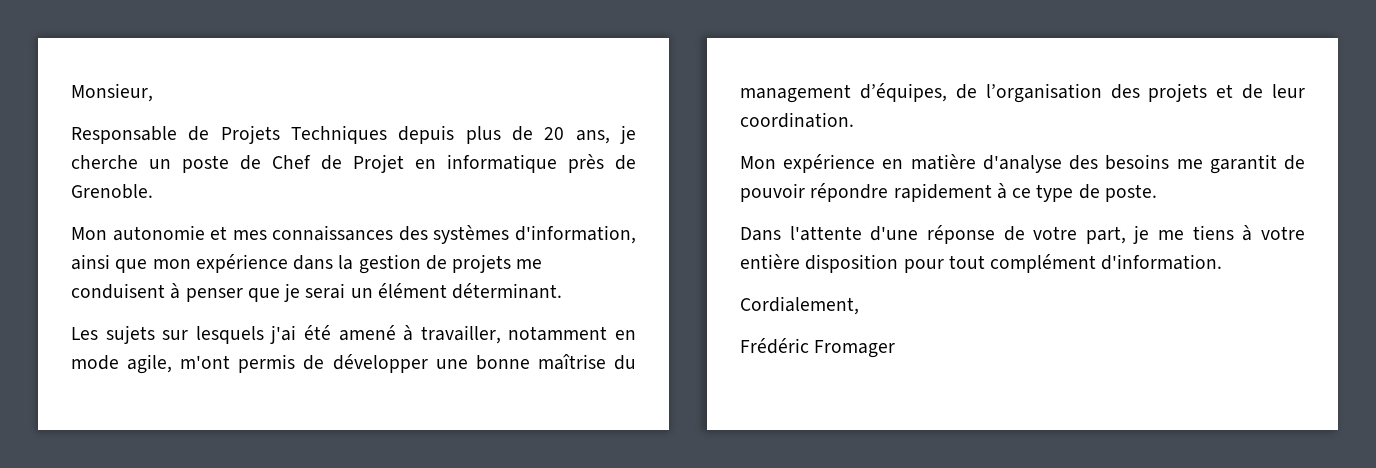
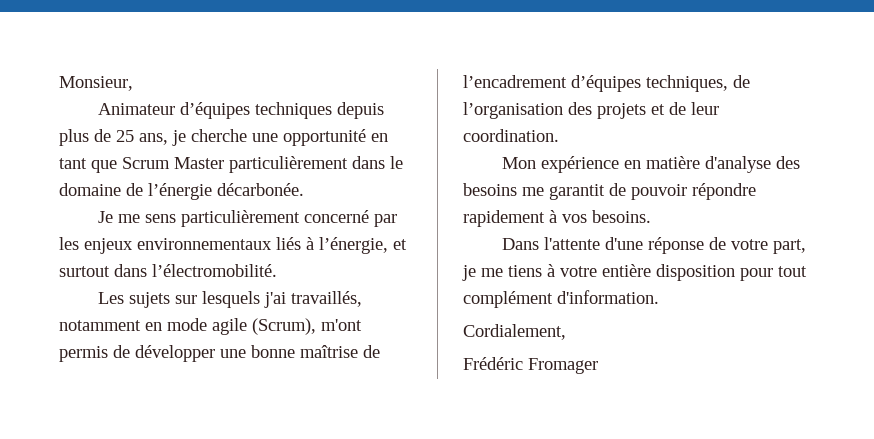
[71,125,387,144] Responsable de Projets Techniques -> [98,102,333,119] Animateur d’équipes techniques
[544,127,565,140] 20 -> [116,130,134,142] 25
[149,154,636,173] [71,184,153,199] [71,225,636,244] [71,254,543,274] [71,283,563,302] un poste de Chef de Projet en informatique près de Grenoble. // Mon autonomie et mes connaissances des systèmes d'information, ainsi que mon expérience dans la gestion de projets me conduisent à penser que je serai un élément déterminant. -> [252,129,388,146] [59,156,403,173] [59,183,304,200] [98,210,398,227] [59,237,407,254] [59,264,277,277] une opportunité en tant que Scrum Master particulièrement dans le domaine de l’énergie décarbonée. // Je me sens particulièrement concerné par les enjeux environnementaux liés à l’énergie, et surtout dans l’électromobilité.
[304,325,501,344] été amené à travailler, -> [291,291,363,307] travaillés,
[127,354,173,374] agile, -> [212,318,316,335] agile (Scrum),
[613,355,636,370] [740,83,947,103] du management d’équipes, -> [363,345,380,358] [463,75,728,92] de l’encadrement d’équipes techniques,
[1012,184,1157,202] ce type de poste. -> [562,210,651,223] vos besoins.

